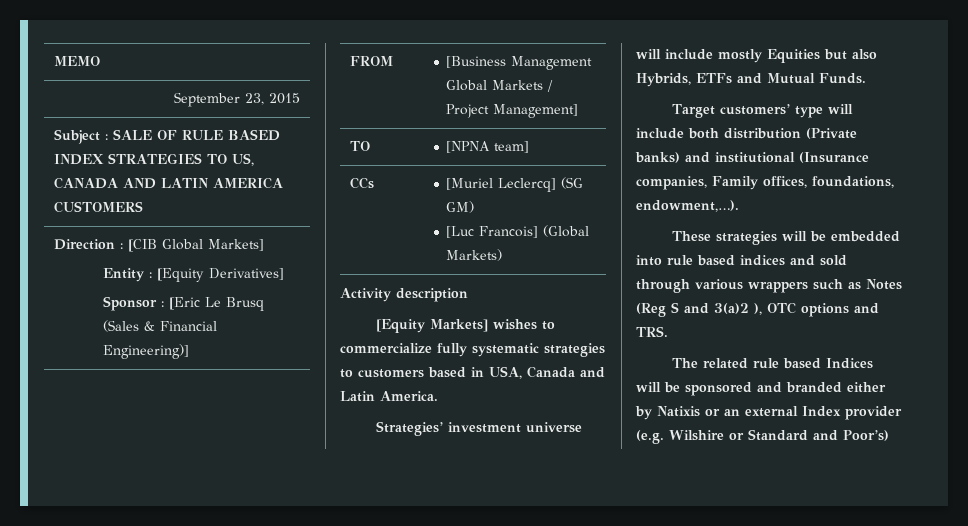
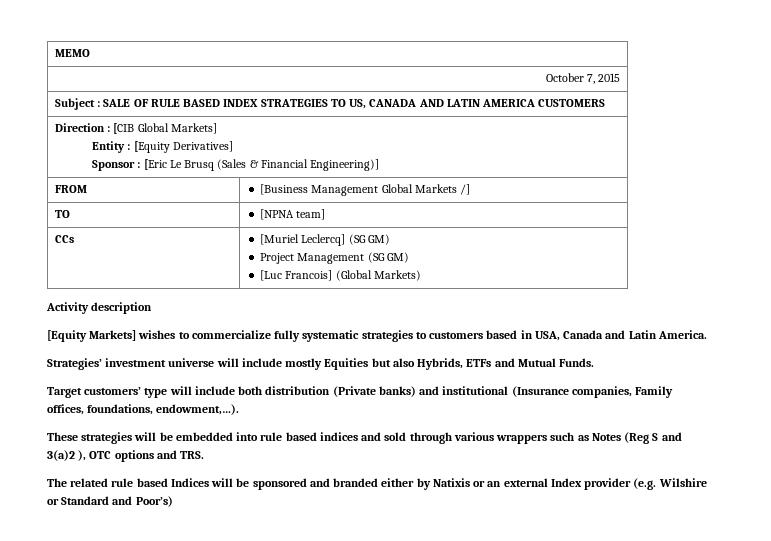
[174,92,265,107] September 23, -> [545,73,595,84] October 7,
[547,80,554,92] [446,104,579,118] / Project Management] -> [460,184,471,195] /]
(475, 207) none -> [260,252,409,264] // Project Management (SG GM)

